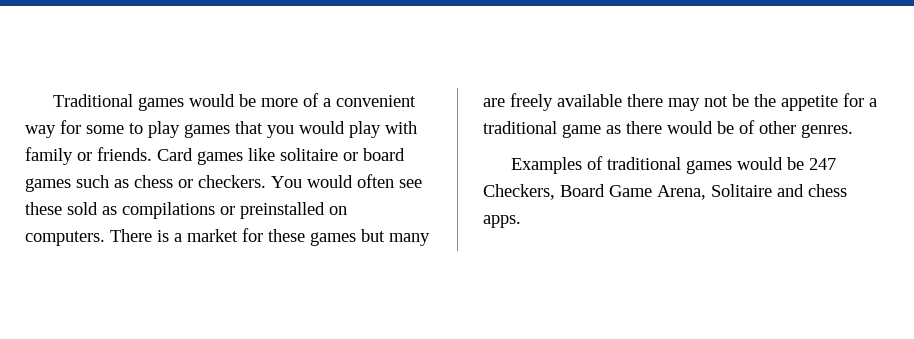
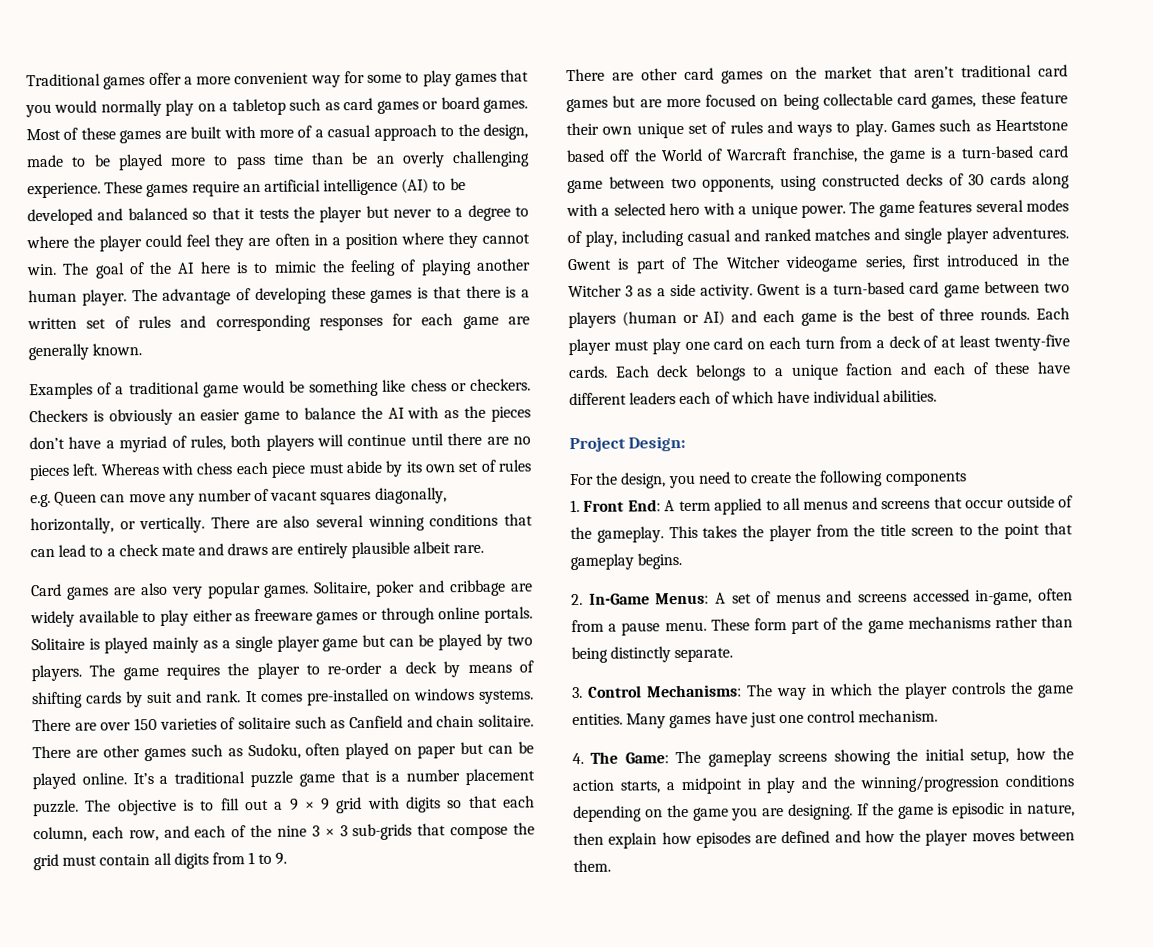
[188,93,331,107] would be more of a -> [148,72,231,86] offer a more
[349,121,417,138] [25,147,405,165] [25,174,422,192] [25,202,347,219] [25,228,430,246] [483,93,877,111] [483,120,853,138] [510,156,836,174] [483,184,847,200] [483,215,521,228] play with family or friends. Card games like solitaire or board games such as chess or checkers. You would often see these sold as compilations or preinstalled on computers. There is a market for these games but many are freely available there may not be the appetite for a traditional game as there would be of other genres. // Examples of traditional games would be 247 Checkers, Board Game Arena, Solitaire and chess apps. -> [100,96,528,117] [26,123,528,144] [26,150,530,171] [27,178,466,199] [27,204,530,226] [26,231,530,252] [27,258,531,279] [28,285,530,306] [27,313,530,332] [28,343,143,361] [29,378,531,400] [29,405,532,426] [29,432,531,453] [29,459,531,481] [30,487,447,508] [30,513,533,535] [30,541,485,559] [31,579,534,600] [30,606,533,628] [31,633,533,654] [31,660,534,682] [32,687,534,709] [32,714,535,732] [32,741,534,762] [32,768,535,790] [33,795,535,817] [33,822,535,843] [33,852,288,871] [566,64,1068,84] [566,91,1068,113] [566,119,1068,139] [566,145,1069,164] [567,172,1070,194] [566,199,1069,219] [567,226,1069,247] [567,253,1070,274] [568,280,1070,300] [568,307,1070,329] [568,334,1070,356] [568,361,1071,381] [569,389,938,406] [569,435,687,453] [570,470,967,489] [570,495,1073,515] [570,522,1073,543] [570,553,683,571] [571,588,1073,606] [571,615,1073,636] [571,646,734,664] [572,681,1074,701] [572,709,939,729] [572,747,1074,767] [572,774,1074,795] [573,801,1075,823] [573,828,1075,849] [573,859,611,873] normally play on a tabletop such as card games or board games. Most of these games are built with more of a casual approach to the design, made to be played more to pass time than be an overly challenging experience. These games require an artificial intelligence (AI) to be developed and balanced so that it tests the player but never to a degree to where the player could feel they are often in a position where they cannot win. The goal of the AI here is to mimic the feeling of playing another human player. The advantage of developing these games is that there is a written set of rules and corresponding responses for each game are generally known. // Examples of a traditional game would be something like chess or checkers. Checkers is obviously an easier game to balance the AI with as the pieces don’t have a myriad of rules, both players will continue until there are no pieces left. Whereas with chess each piece must abide by its own set of rules e.g. Queen can move any number of vacant squares diagonally, horizontally, or vertically. There are also several winning conditions that can lead to a check mate and draws are entirely plausible albeit rare. // Card games are also very popular games. Solitaire, poker and cribbage are widely available to play either as freeware games or through online portals. Solitaire is played mainly as a single player game but can be played by two players. The game requires the player to re-order a deck by means of shifting cards by suit and rank. It comes pre-installed on windows systems. There are over 150 varieties of solitaire such as Canfield and chain solitaire. There are other games such as Sudoku, often played on paper but can be played online. It’s a traditional puzzle game that is a number placement puzzle. The objective is to fill out a 9 × 9 grid with digits so that each column, each row, and each of the nine 3 × 3 sub-grids that compose the grid must contain all digits from 1 to 9. // There are other card games on the market that aren’t traditional card games but are more focused on being collectable card games, these feature their own unique set of rules and ways to play. Games such as Heartstone based off the World of Warcraft franchise, the game is a turn-based card game between two opponents, using constructed decks of 30 cards along with a selected hero with a unique power. The game features several modes of play, including casual and ranked matches and single player adventures. Gwent is part of The Witcher videogame series, first introduced in the Witcher 3 as a side activity. Gwent is a turn-based card game between two players (human or AI) and each game is the best of three rounds. Each player must play one card on each turn from a deck of at least twenty-five cards. Each deck belongs to a unique faction and each of these have different leaders each of which have individual abilities. // Project Design: // For the design, you need to create the following components // 1. Front End: A term applied to all menus and screens that occur outside of the gameplay. This takes the player from the title screen to the point that gameplay begins. // 2. In-Game Menus: A set of menus and screens accessed in-game, often from a pause menu. These form part of the game mechanisms rather than being distinctly separate. // 3. Control Mechanisms: The way in which the player controls the game entities. Many games have just one control mechanism. // 4. The Game: The gameplay screens showing the initial setup, how the action starts, a midpoint in play and the winning/progression conditions depending on the game you are designing. If the game is episodic in nature, then explain how episodes are defined and how the player moves between them.

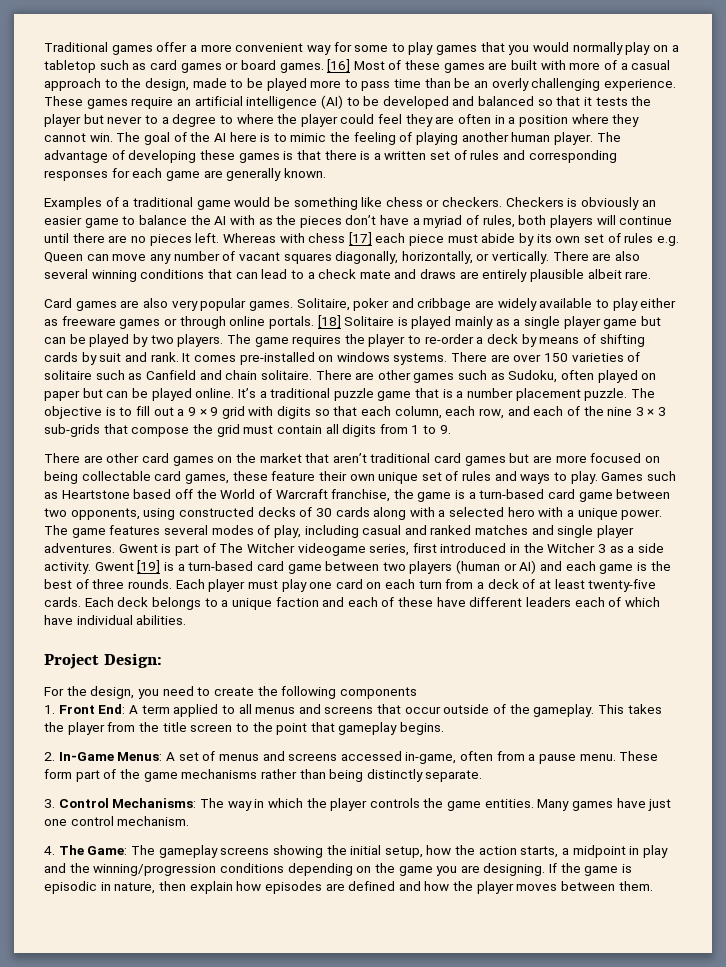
(528, 106) none -> [327,59,351,72] [16]
(233, 468) none -> [348,232,372,245] [17]
(533, 614) none -> [317,315,341,328] [18]
(802, 289) none -> [137,560,161,573] [19]

